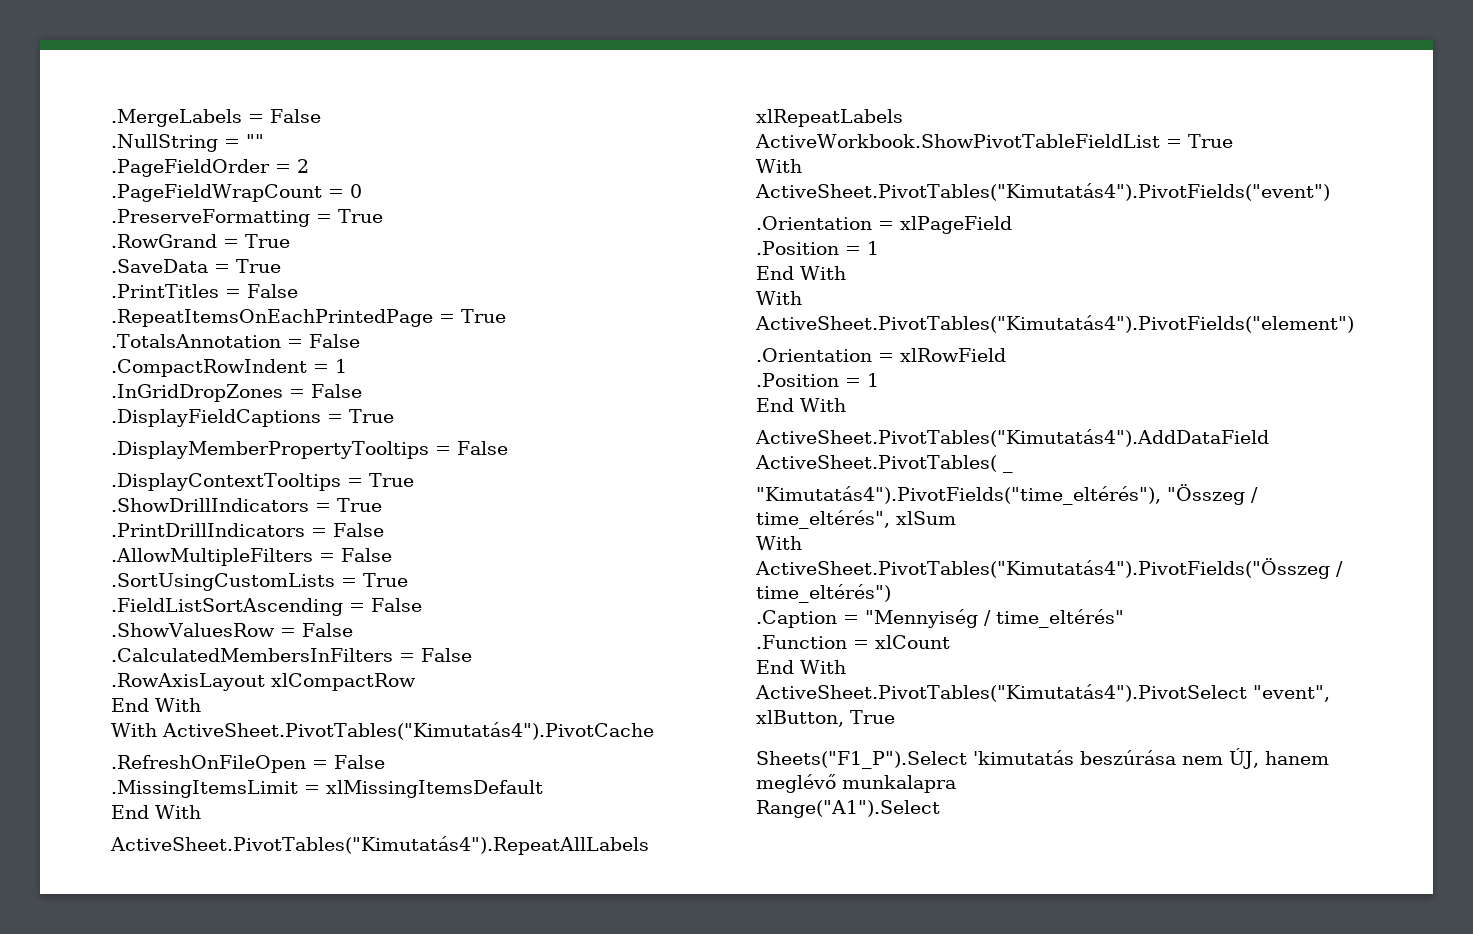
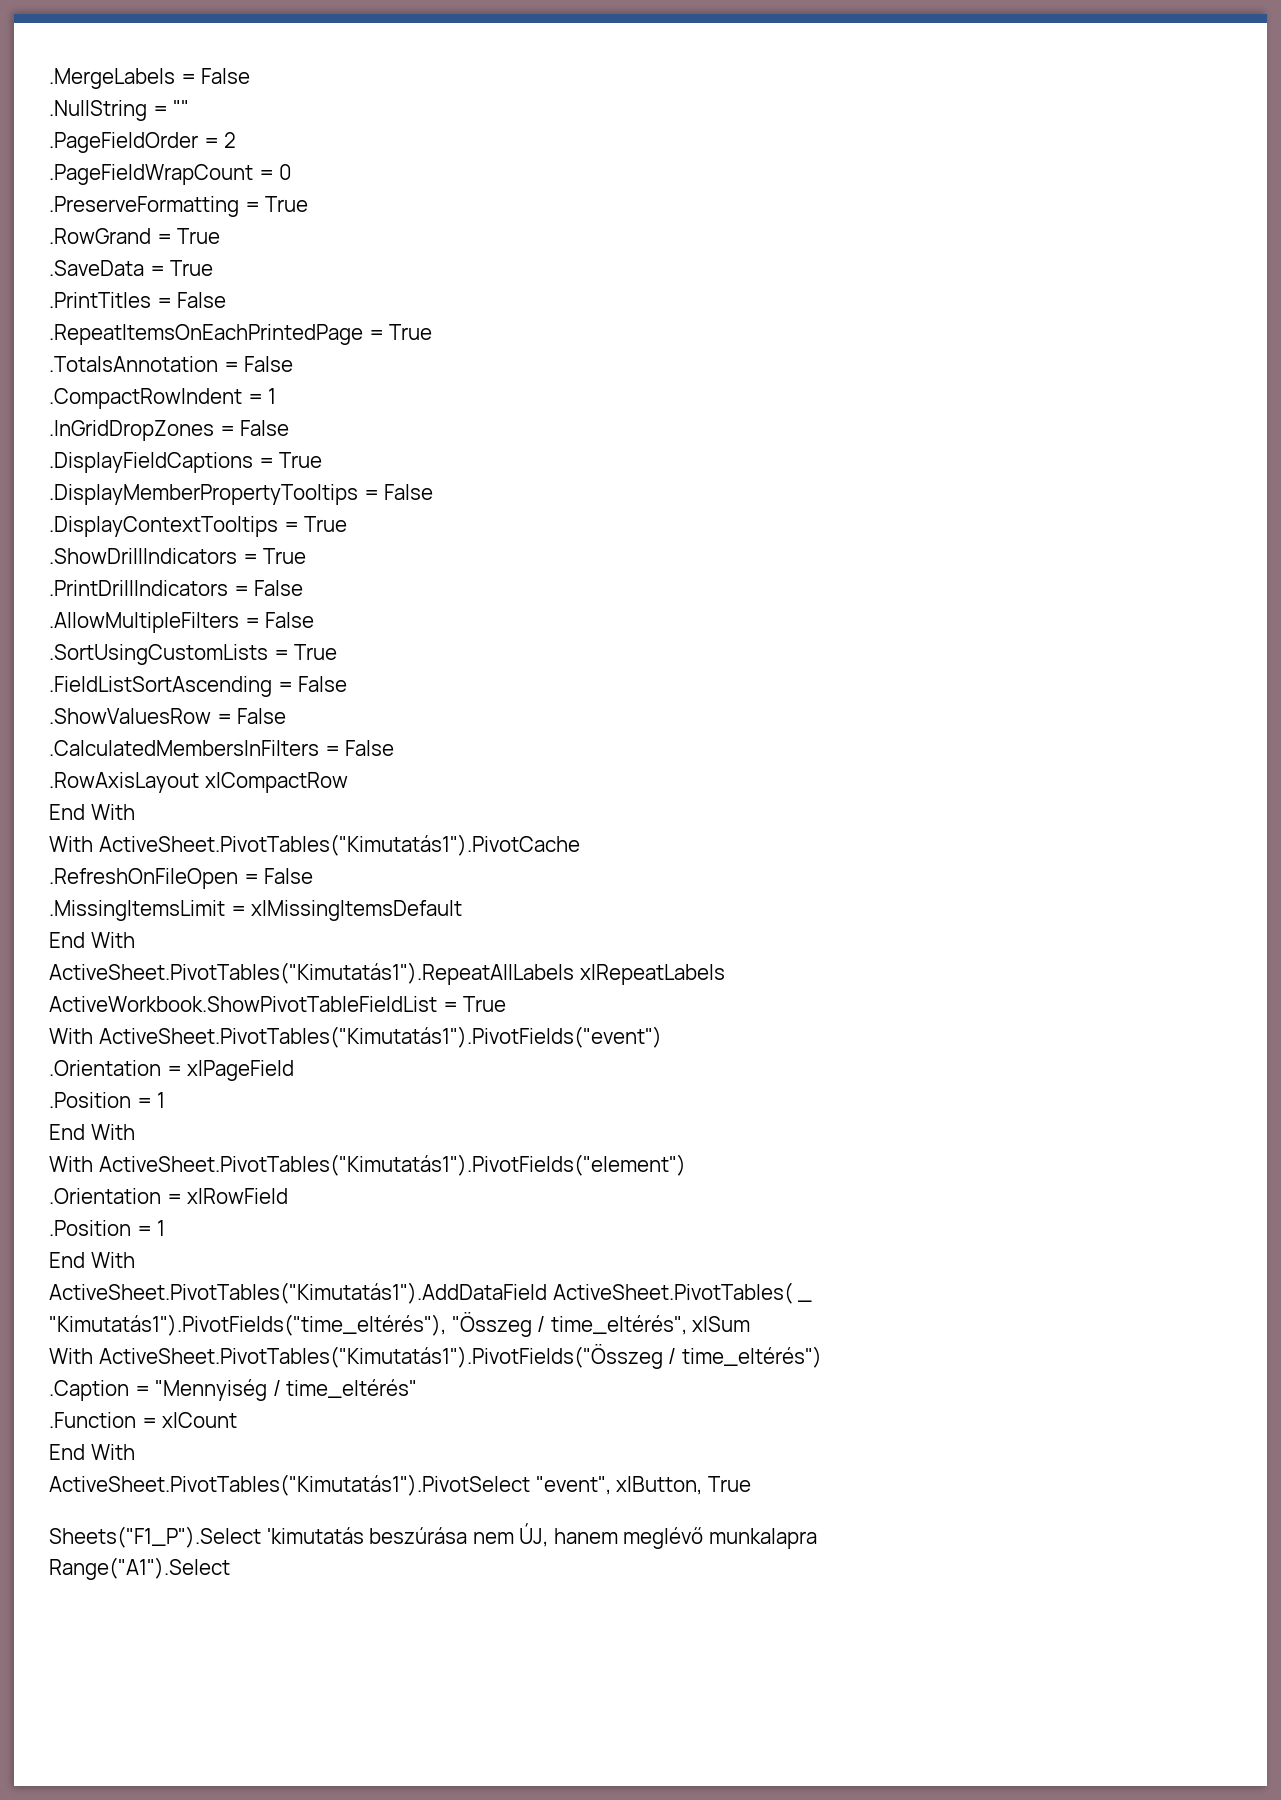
[162,722,654,740] ActiveSheet.PivotTables("Kimutatás4").PivotCache -> [98,834,580,856] ActiveSheet.PivotTables("Kimutatás1").PivotCache
[110,836,649,855] ActiveSheet.PivotTables("Kimutatás4").RepeatAllLabels -> [49,962,574,985] ActiveSheet.PivotTables("Kimutatás1").RepeatAllLabels
[755,183,1330,201] ActiveSheet.PivotTables("Kimutatás4").PivotFields("event") -> [98,1026,662,1048] ActiveSheet.PivotTables("Kimutatás1").PivotFields("event")
[755,315,1354,333] ActiveSheet.PivotTables("Kimutatás4").PivotFields("element") -> [98,1154,686,1176] ActiveSheet.PivotTables("Kimutatás1").PivotFields("element")
[755,429,1269,447] ActiveSheet.PivotTables("Kimutatás4").AddDataField -> [49,1282,547,1304] ActiveSheet.PivotTables("Kimutatás1").AddDataField
[756,486,1161,505] "Kimutatás4").PivotFields("time_eltérés"), -> [49,1314,446,1336] "Kimutatás1").PivotFields("time_eltérés"),
[755,558,1330,579] ActiveSheet.PivotTables("Kimutatás4").PivotFields("Összeg -> [98,1344,663,1369] ActiveSheet.PivotTables("Kimutatás1").PivotFields("Összeg
[755,684,1247,702] ActiveSheet.PivotTables("Kimutatás4").PivotSelect -> [49,1474,530,1496] ActiveSheet.PivotTables("Kimutatás1").PivotSelect

